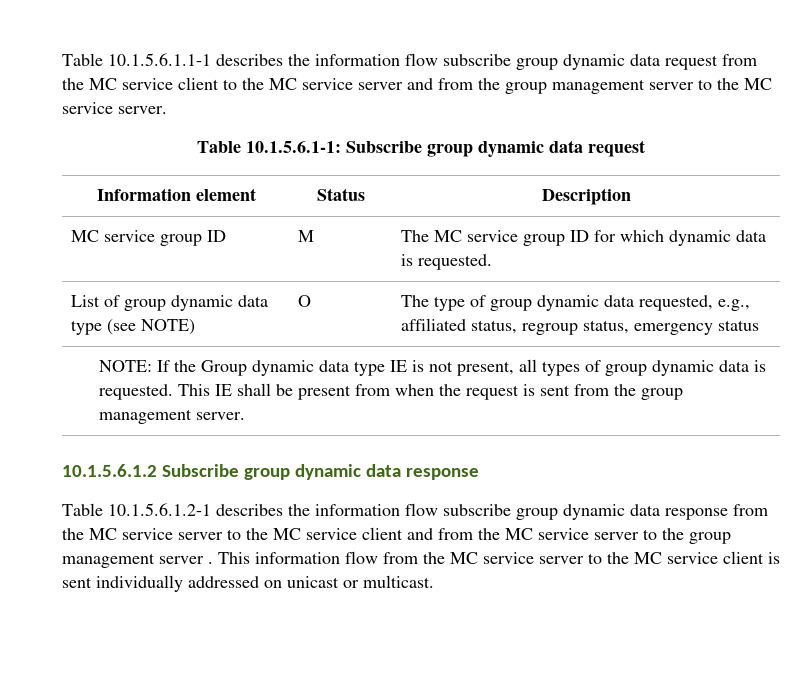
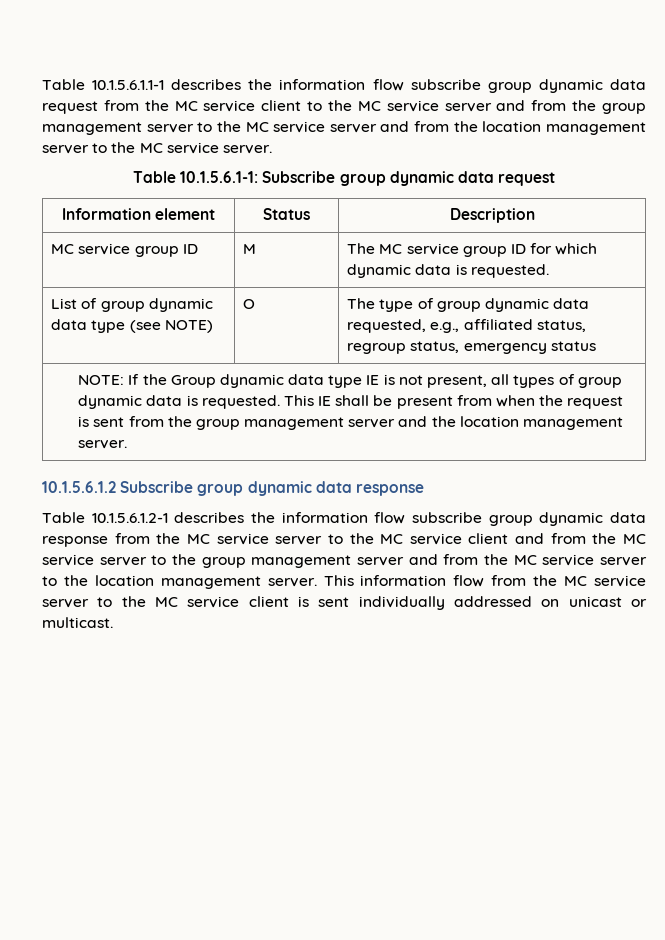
(113, 108) none -> [329,121,646,135] [42,142,219,154] server and from the location management server to the MC service
(192, 416) none -> [348,416,623,430] server and the location management
[208,562,213,564] . -> [408,554,648,566] [42,575,317,589] and from the MC service server to the location management server.

